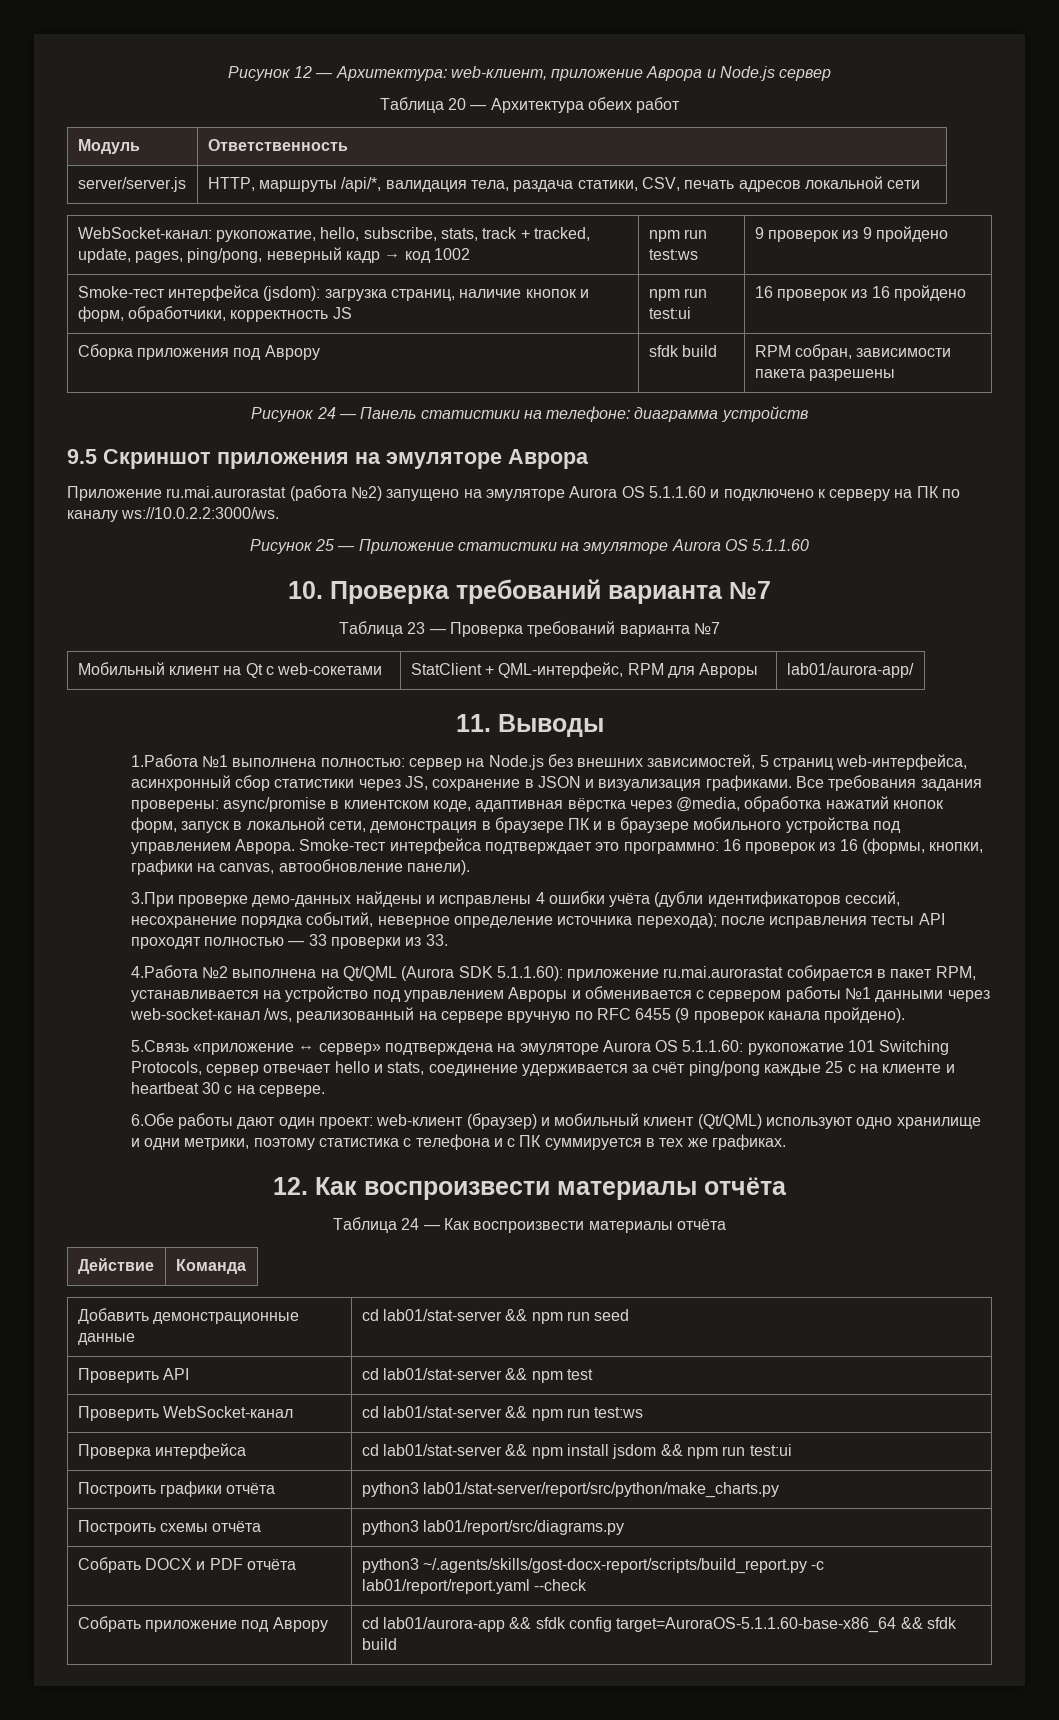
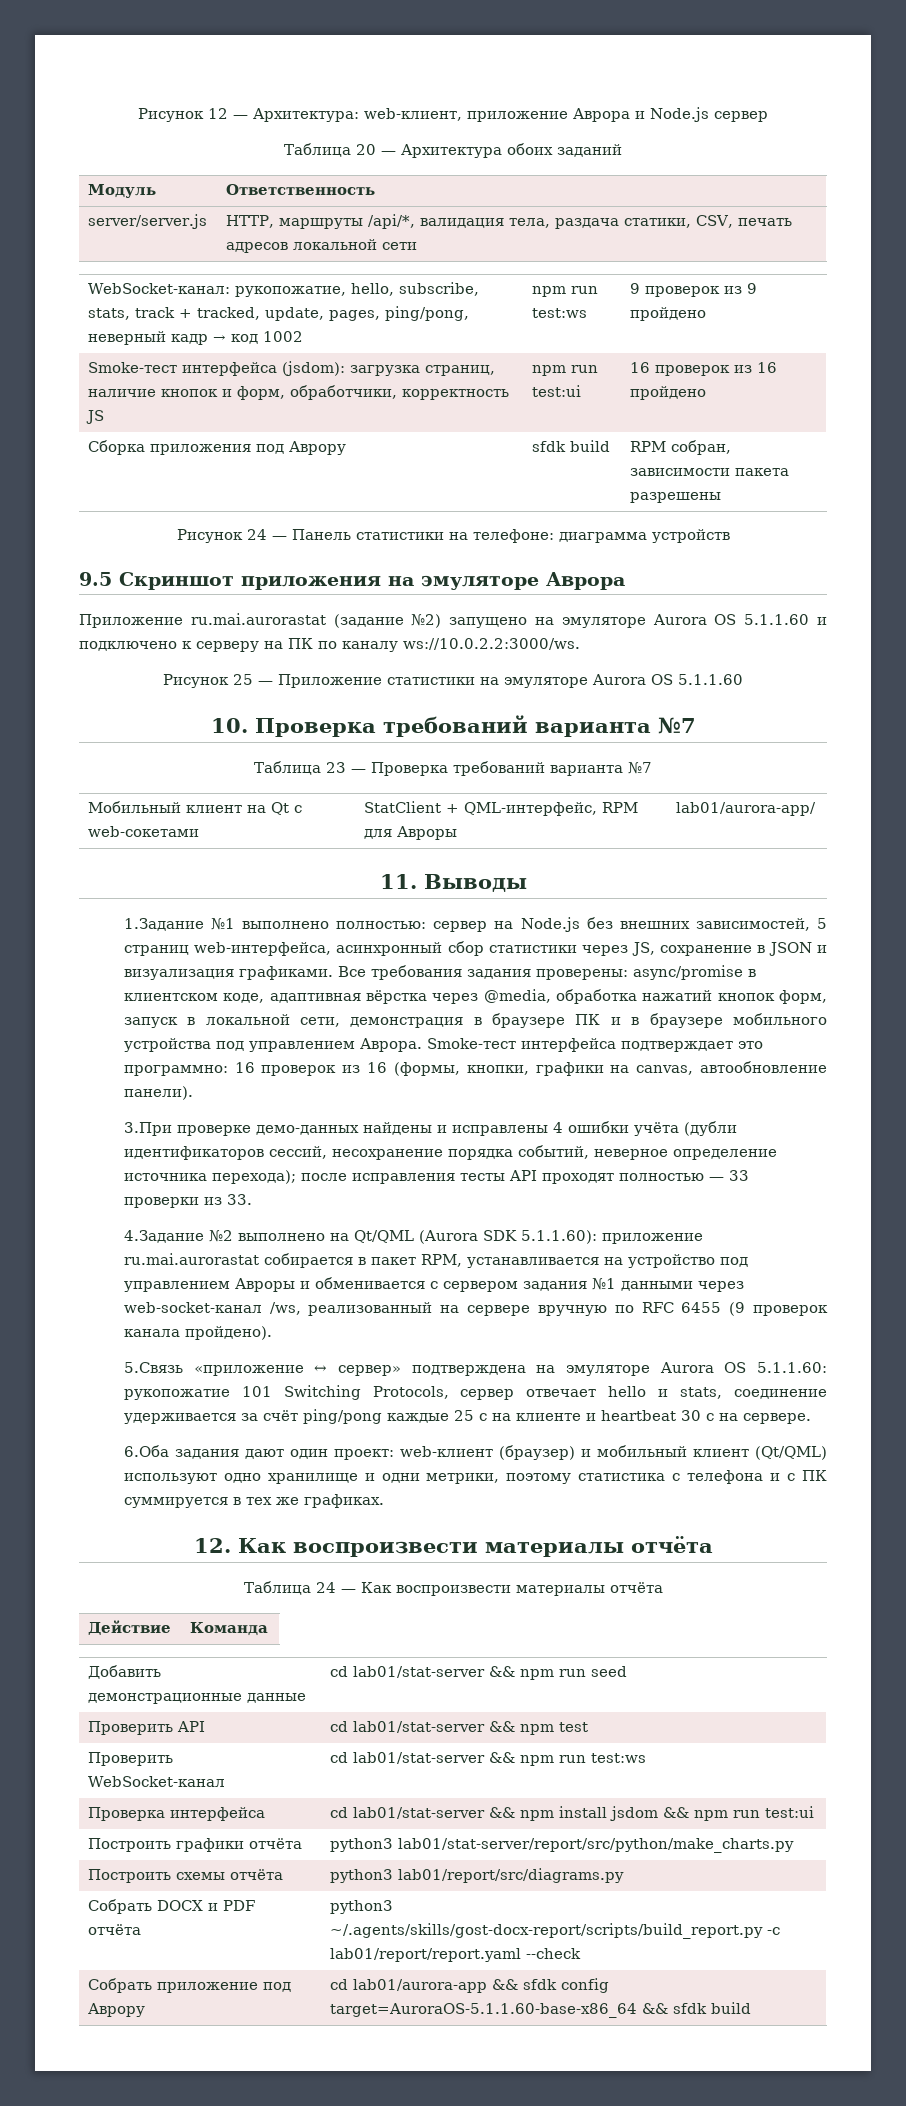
[587,97,681,113] обеих работ -> [507,143,622,157] обоих заданий
[289,485,347,501] (работа -> [333,614,404,628] (задание
[130,754,317,768] 1.Работа №1 выполнена -> [123,918,330,931] 1.Задание №1 выполнено
[130,965,317,979] 4.Работа №2 выполнена -> [123,1230,325,1243] 4.Задание №2 выполнено
[785,986,841,1002] работы -> [522,1281,587,1291] задания
[130,1113,233,1129] 6.Обе работы -> [123,1445,239,1459] 6.Оба задания

